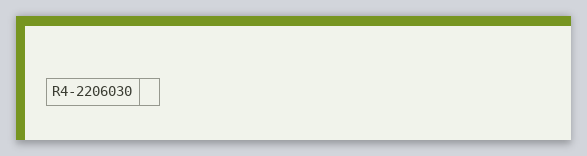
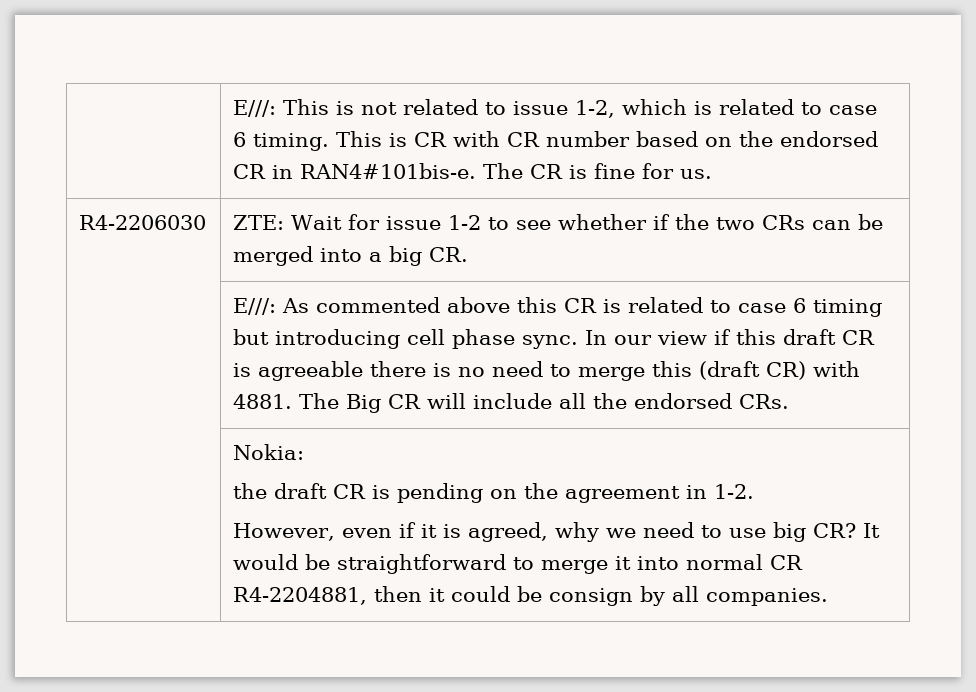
[52,86,133,96] R4-2206030 | -> [233,99,878,118] [233,131,879,151] [233,163,713,179] [79,215,207,230] [233,214,884,230] [233,246,469,266] [233,297,883,317] [233,329,876,349] [233,361,861,381] [233,393,790,413] [233,444,305,460] [233,483,755,503] [233,522,881,542] [233,554,804,574] [233,586,829,606] | E///: This is not related to issue 1-2, which is related to case 6 timing. This is CR with CR number based on the endorsed CR in RAN4#101bis-e. The CR is fine for us. // R4-2206030 | ZTE: Wait for issue 1-2 to see whether if the two CRs can be merged into a big CR. // | E///: As commented above this CR is related to case 6 timing but introducing cell phase sync. In our view if this draft CR is agreeable there is no need to merge this (draft CR) with 4881. The Big CR will include all the endorsed CRs. // | Nokia: // the draft CR is pending on the agreement in 1-2. // However, even if it is agreed, why we need to use big CR? It would be straightforward to merge it into normal CR R4-2204881, then it could be consign by all companies.

